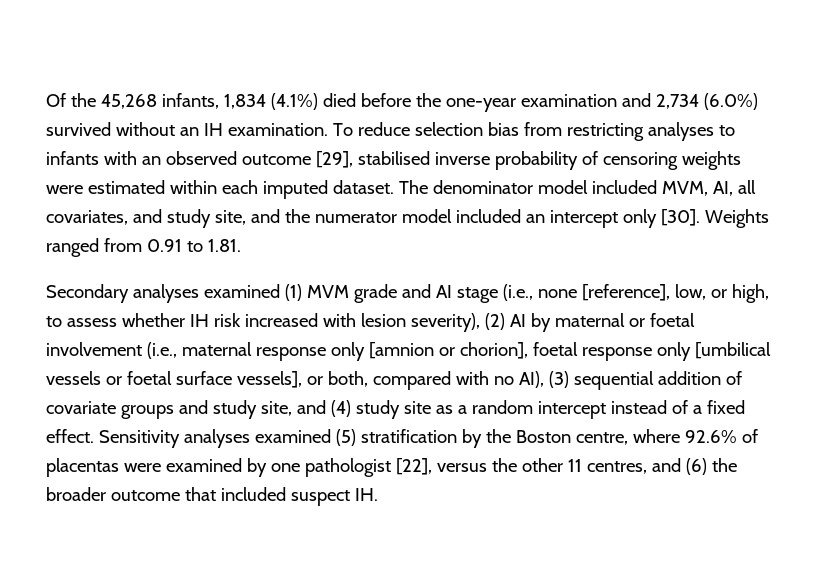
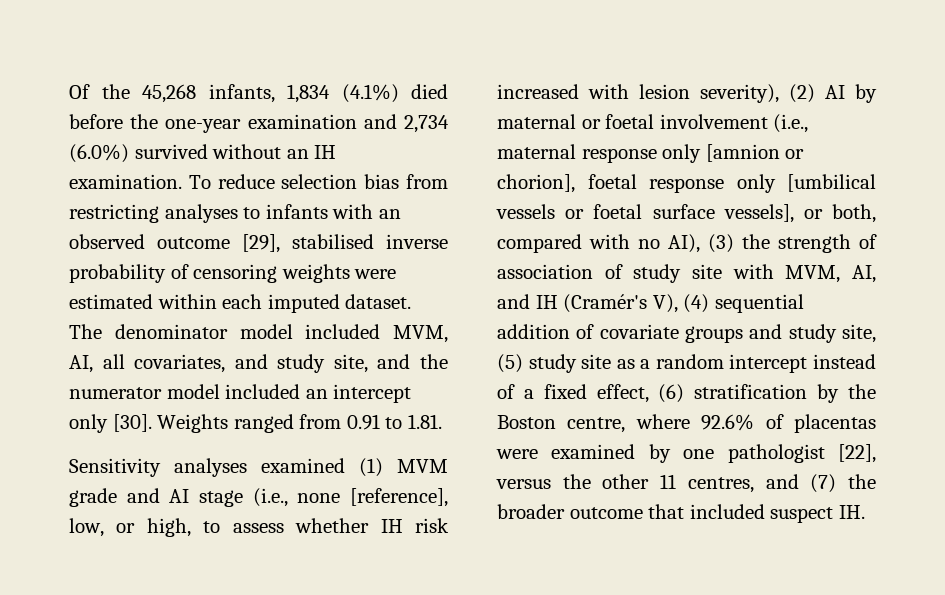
[46,284,129,303] Secondary -> [69,458,161,477] Sensitivity
(569, 379) none -> [742,234,877,253] [497,264,876,283] [497,294,710,313] the strength of association of study site with MVM, AI, and IH (Cramér's V), (4)
[296,400,351,417] and (4) -> [497,354,523,373] (5)
[46,429,356,448] effect. Sensitivity analyses examined (5) -> [596,384,685,403] effect, (6)
[685,458,707,475] (6) -> [810,474,837,493] (7)

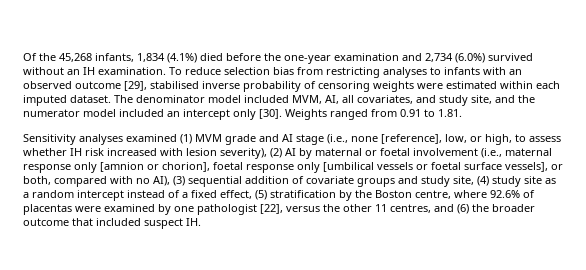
[742,234,877,253] [497,264,876,283] [497,294,710,313] the strength of association of study site with MVM, AI, and IH (Cramér's V), (4) -> (185, 181) none
[497,354,523,373] (5) -> [477,176,489,186] (4)
[658,384,685,403] (6) -> [255,190,267,200] (5)
[810,474,837,493] (7) -> [457,204,469,214] (6)

